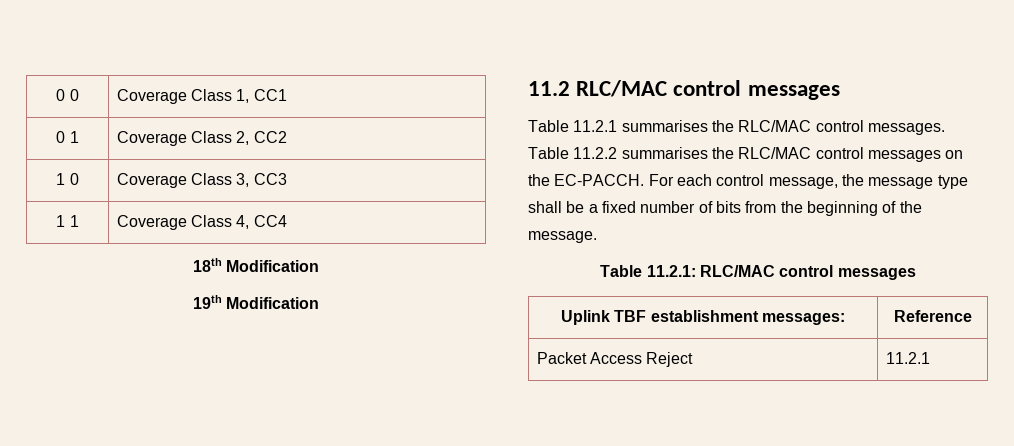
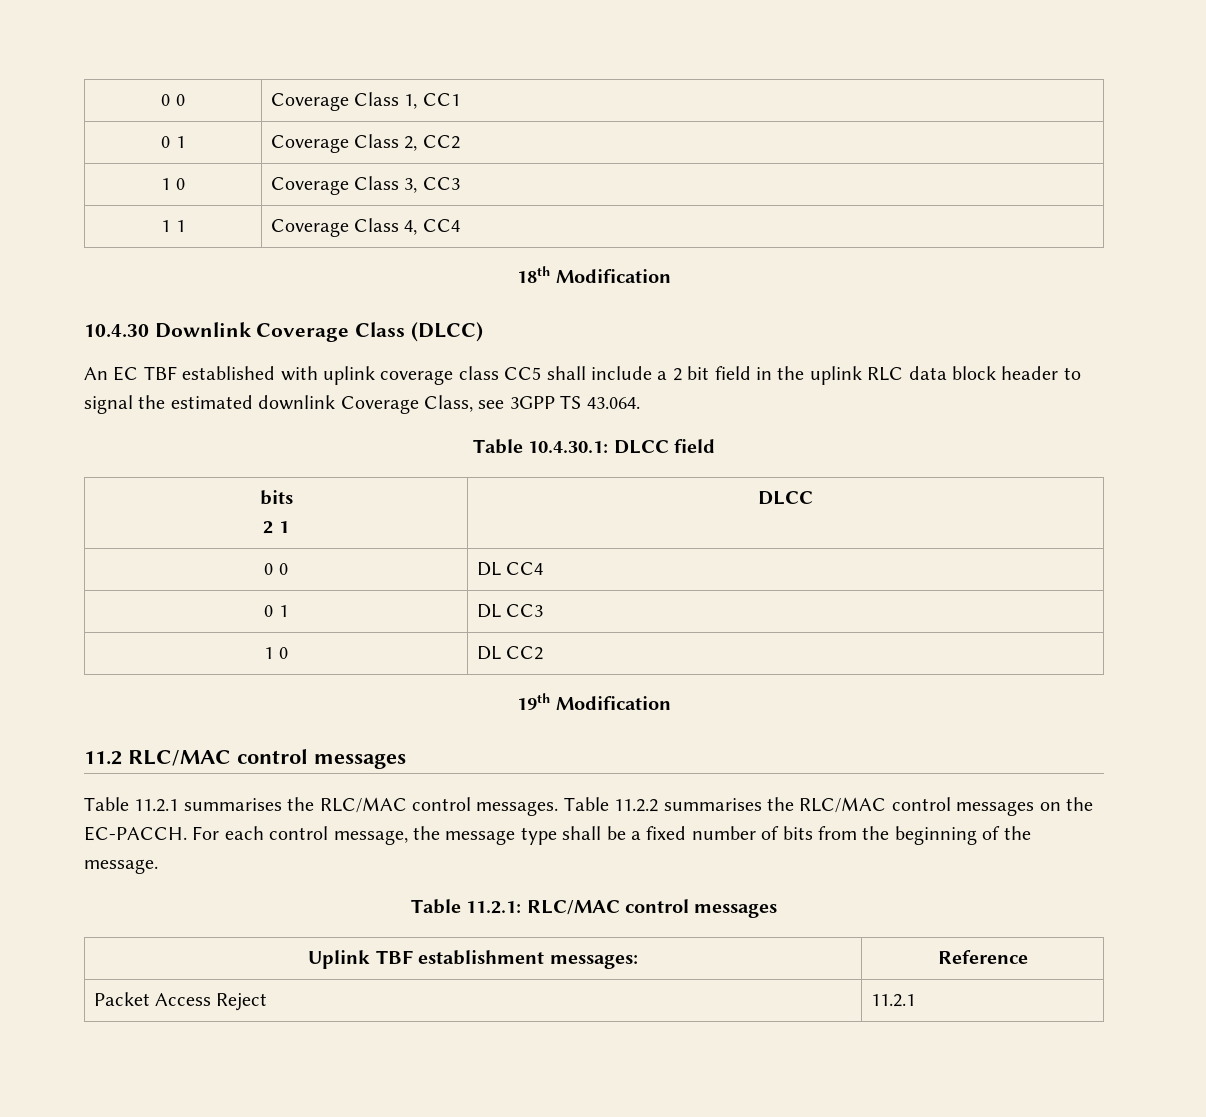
(320, 266) none -> [84,322,483,342] [84,366,1081,385] [84,395,640,414] [472,439,716,454] [259,490,293,505] [263,521,289,534] [758,491,813,505] [264,563,288,575] [476,562,543,576] [264,605,288,617] [476,604,543,618] [264,647,288,659] [476,646,543,660] // 10.4.30 Downlink Coverage Class (DLCC) // An EC TBF established with uplink coverage class CC5 shall include a 2 bit field in the uplink RLC data block header to signal the estimated downlink Coverage Class, see 3GPP TS 43.064. // Table 10.4.30.1: DLCC field // bits // 2 1 | DLCC // 0 0 | DL CC4 // 0 1 | DL CC3 // 1 0 | DL CC2

